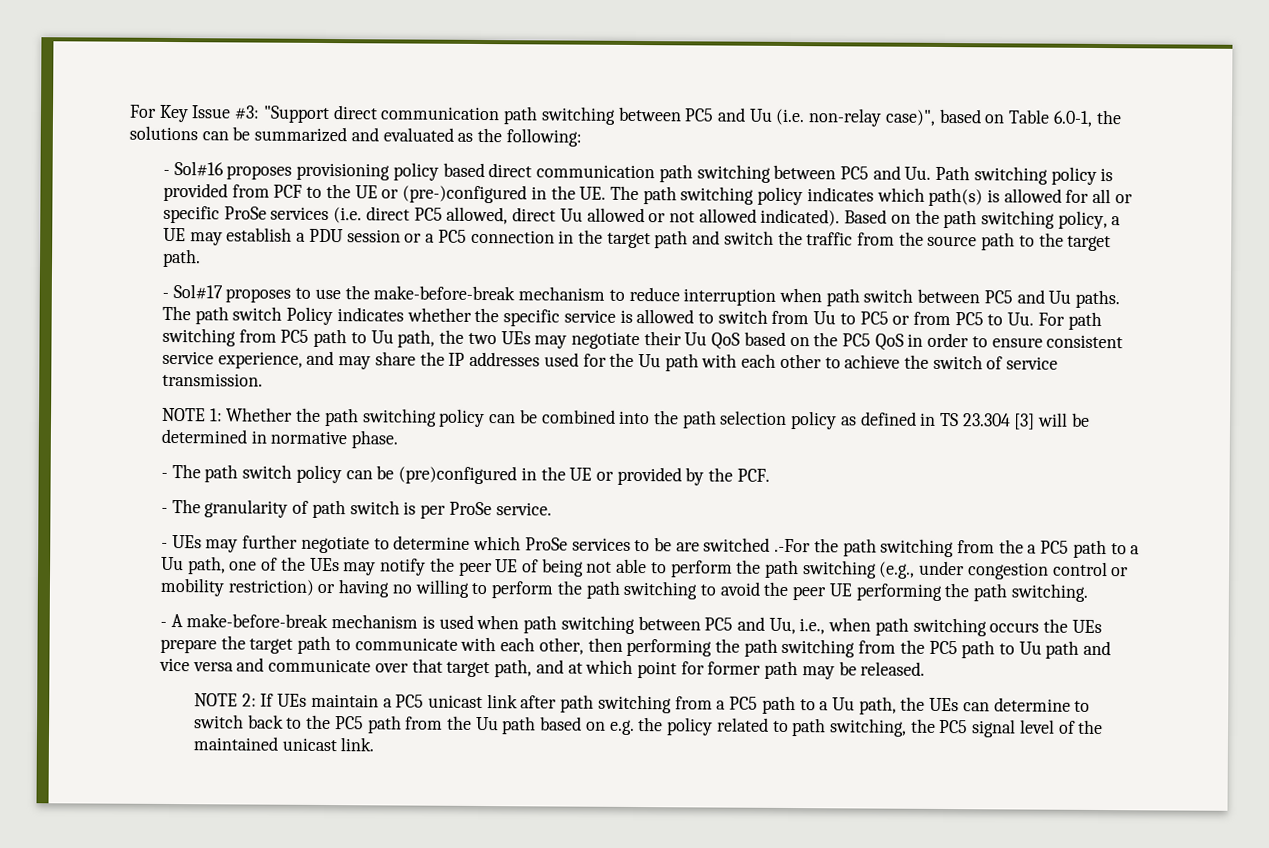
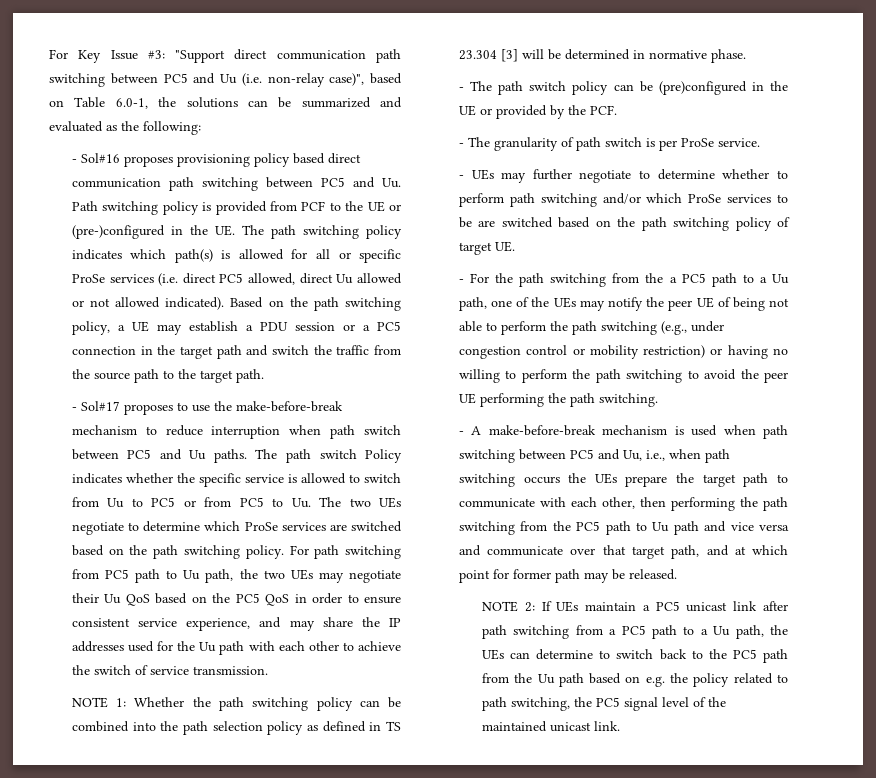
(1035, 319) none -> [319,497,401,508] [71,521,402,535] [71,545,284,559] The two UEs negotiate to determine which ProSe services are switched based on the path switching policy.
(471, 542) none -> [722,169,788,179] [458,193,641,207] whether to perform path switching and/or
[774,538,812,553] .-For -> [558,217,790,231] [458,241,515,255] [458,273,490,283] based on the path switching policy of target UE. // - For

